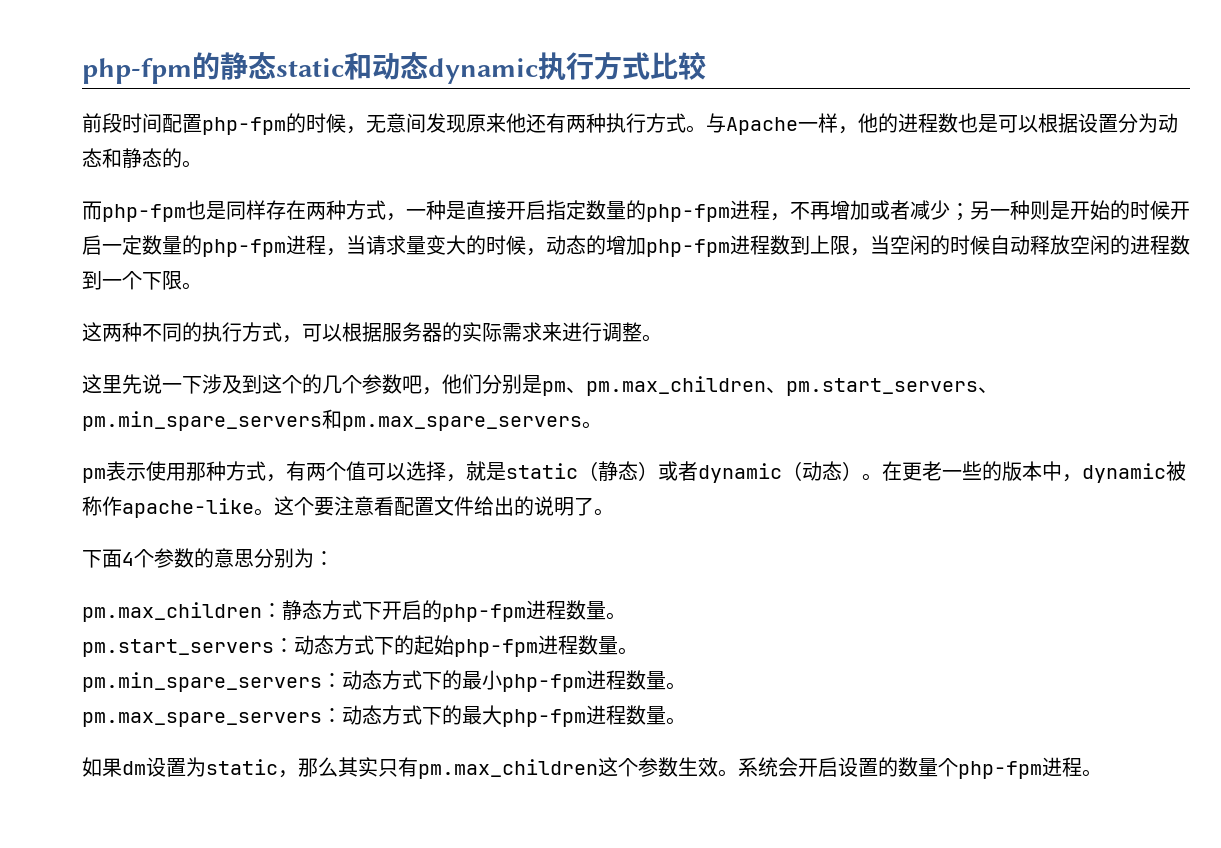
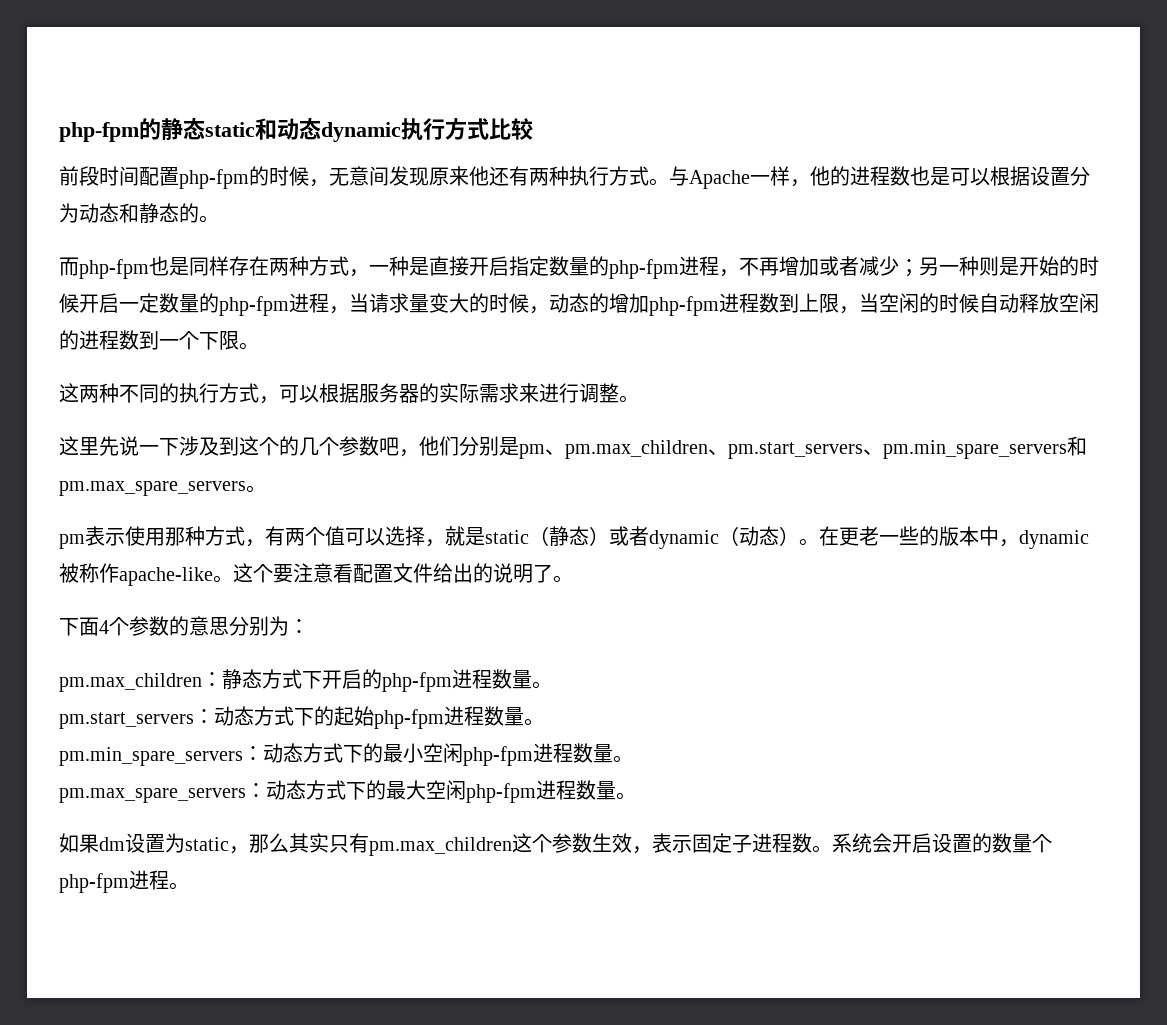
(502, 680) none -> [423,743,463,763] 空闲
(502, 715) none -> [426,780,466,800] 空闲
(718, 767) none -> [632,833,812,854] ，表示固定子进程数

